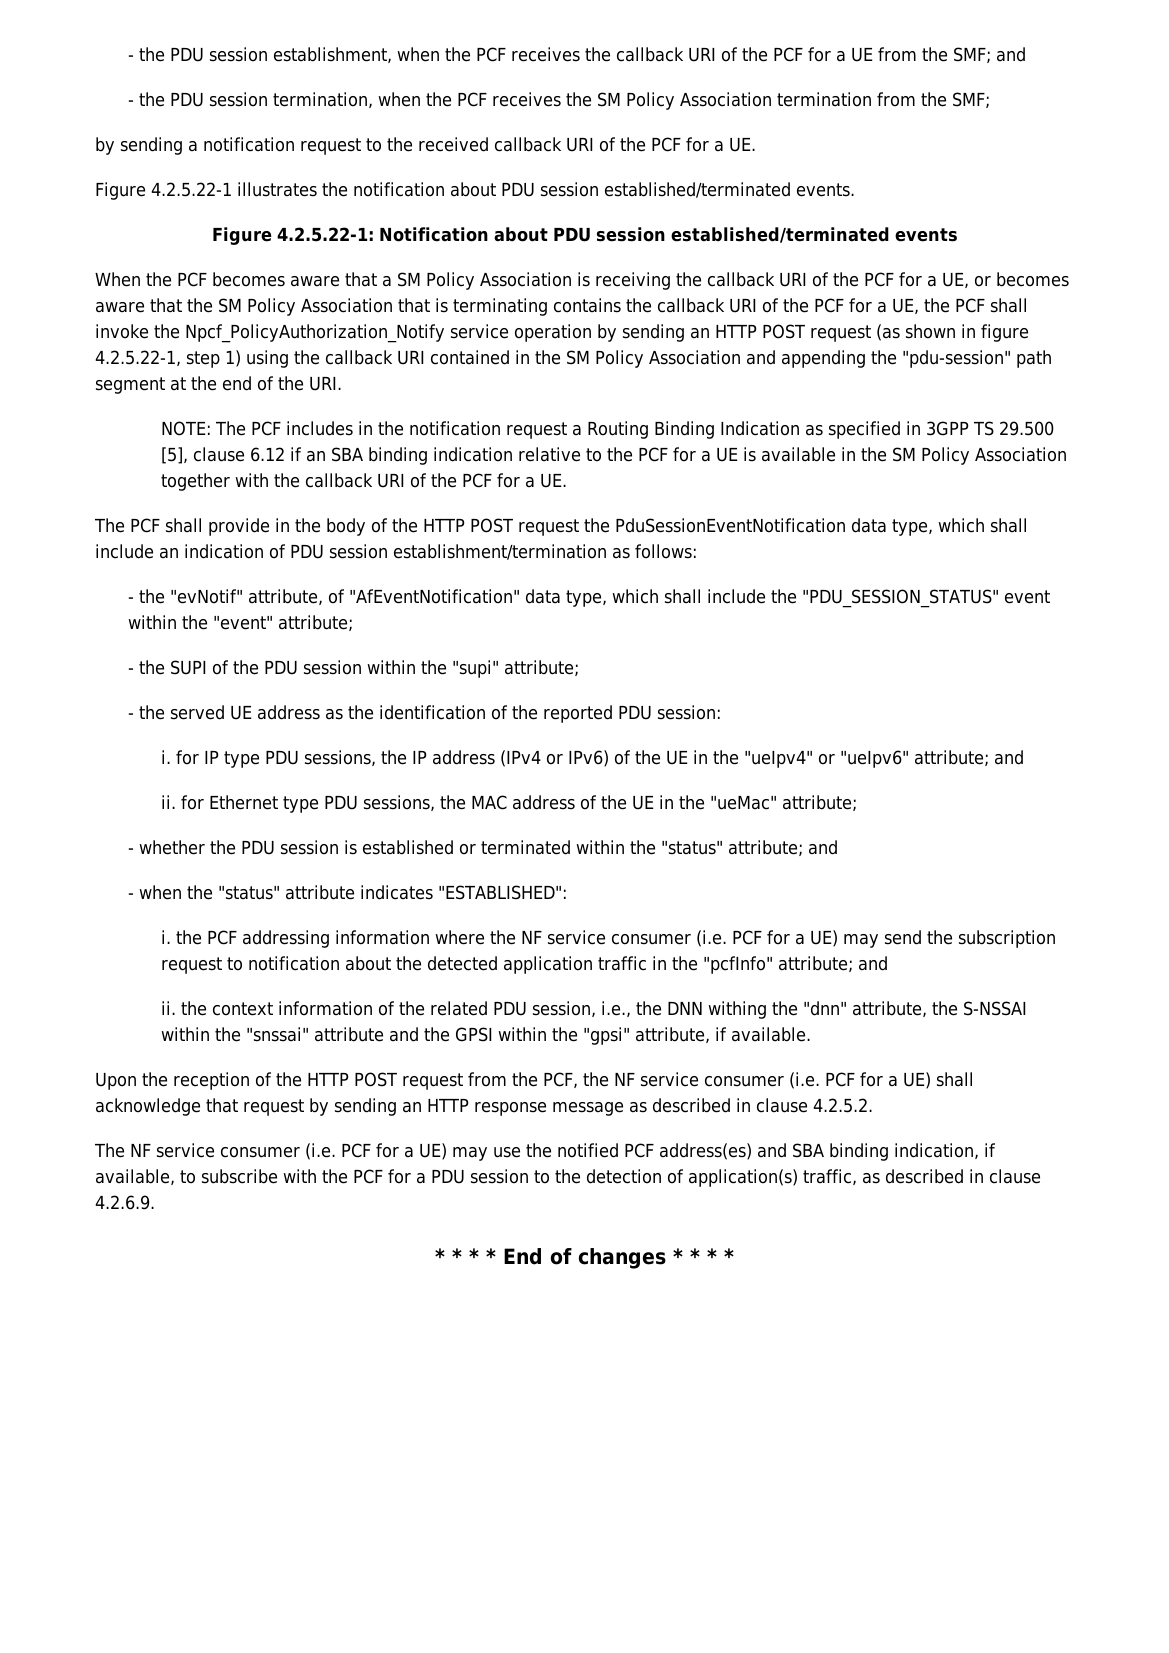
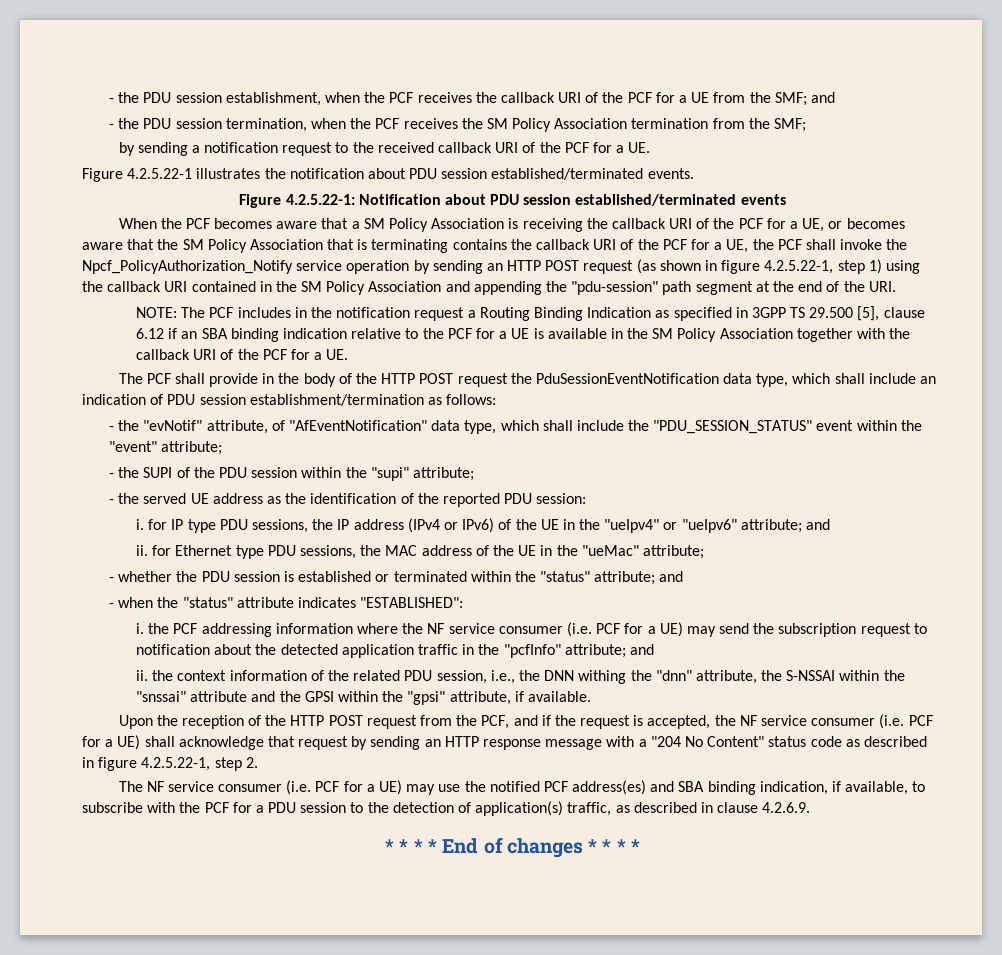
(578, 1080) none -> [513,715,711,729] and if the request is accepted,
[629,1098,873,1113] as described in clause 4.2.5.2. -> [606,736,927,747] [82,757,258,771] with a "204 No Content" status code as described in figure 4.2.5.22-1, step 2.

